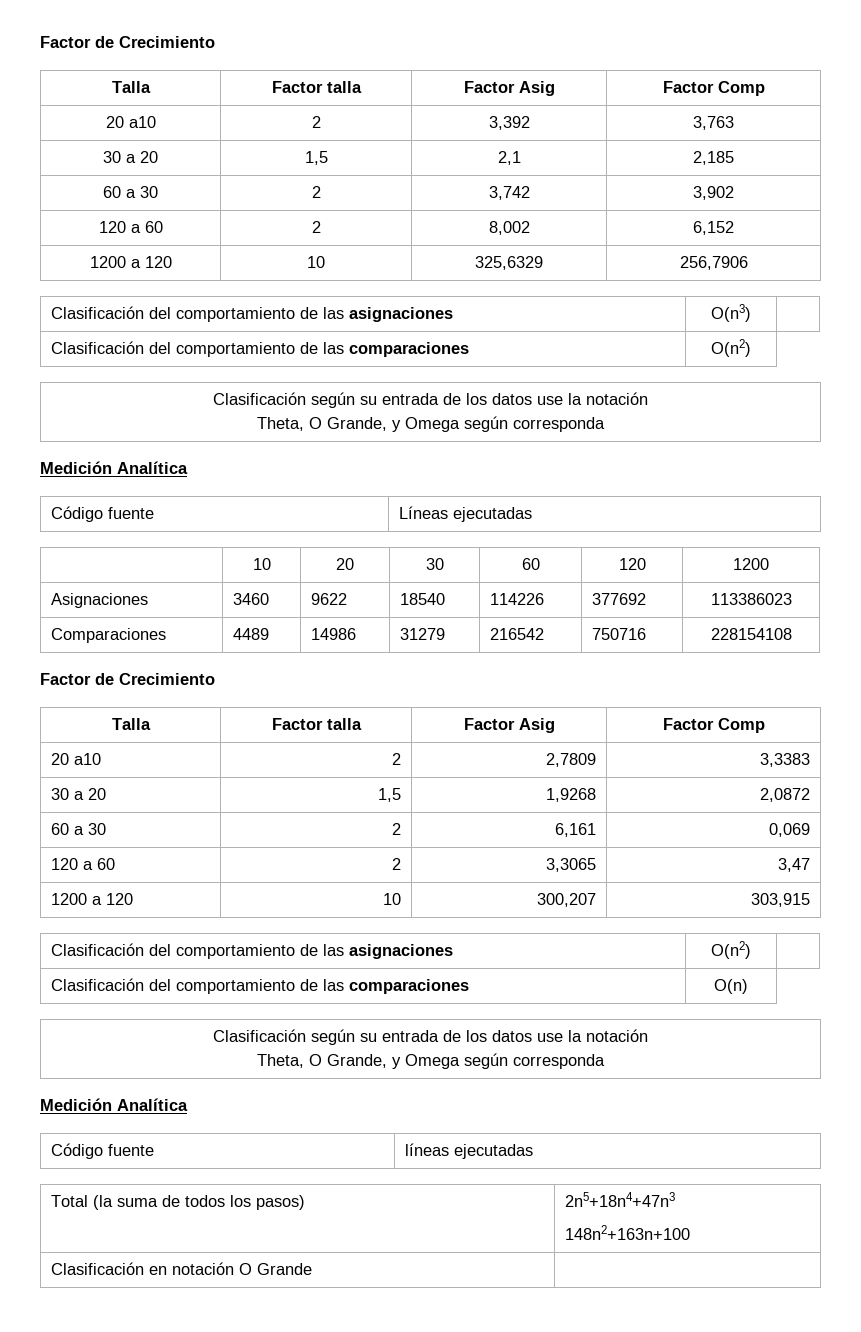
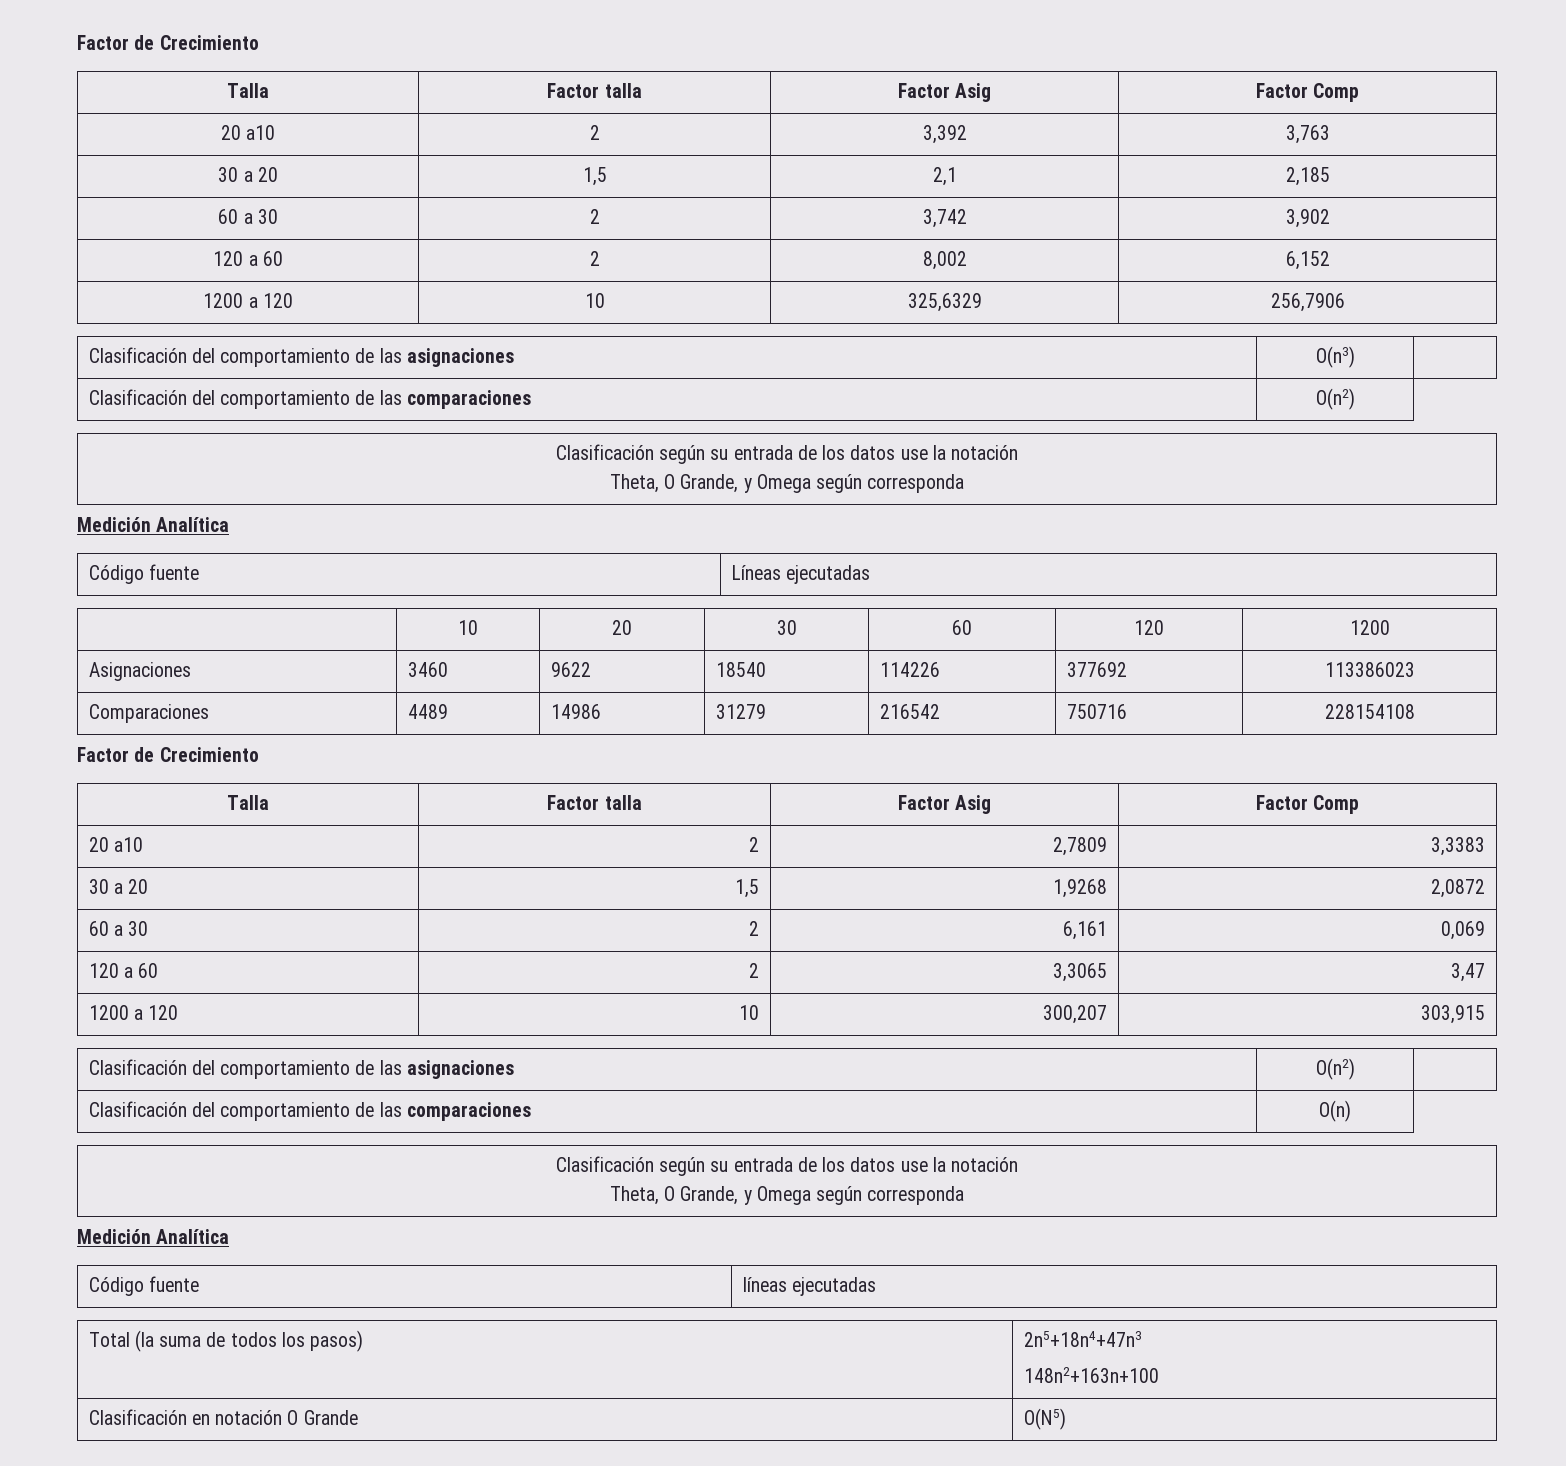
(312, 1269) none -> [1023,1408,1066,1430] O(N5)

